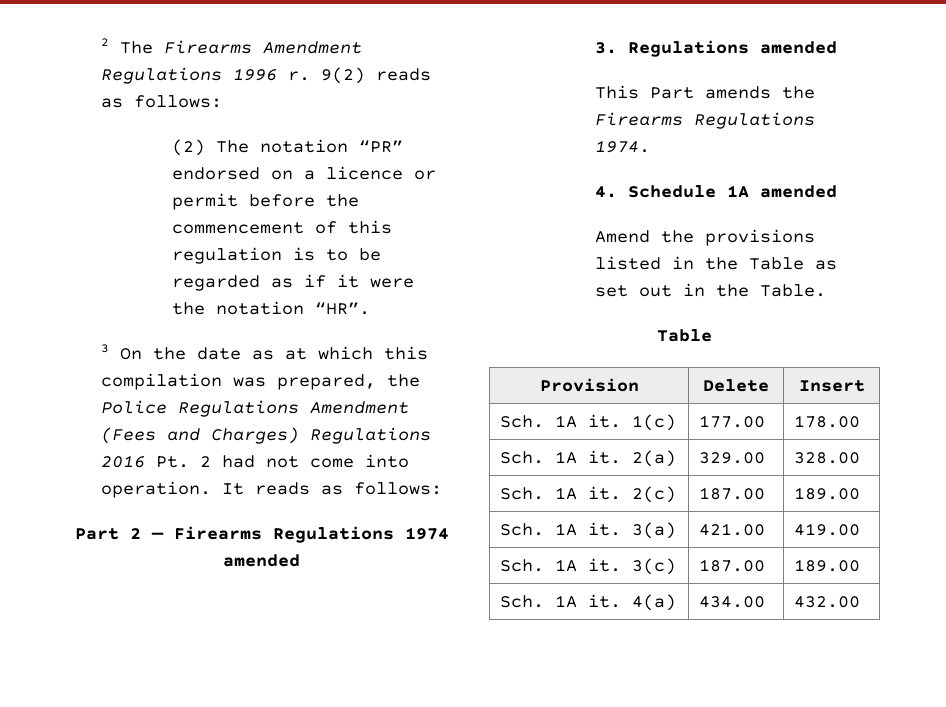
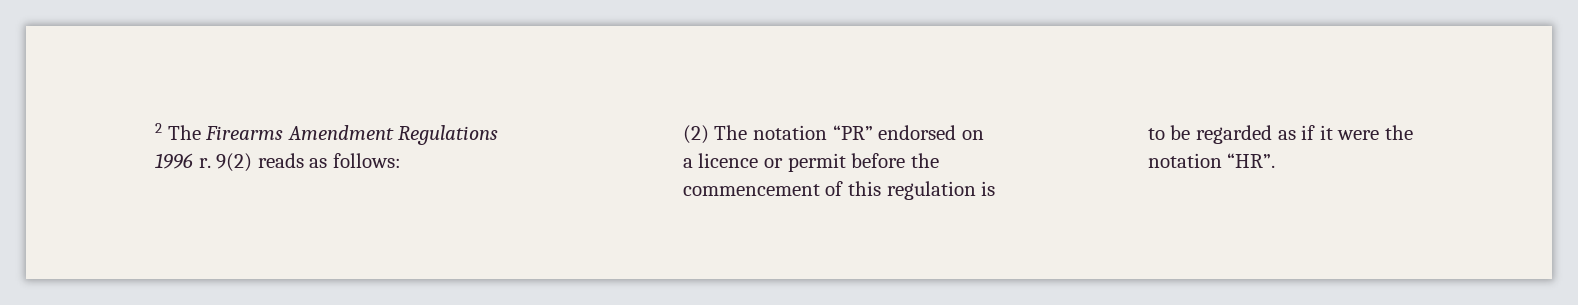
[101,344,429,360] [101,373,421,390] [101,400,410,417] [101,427,432,444] [101,454,410,468] [101,481,443,498] [74,526,449,543] [223,554,300,567] [595,40,838,57] [595,85,816,99] [595,112,816,129] [595,140,651,153] [595,185,838,198] [595,229,816,246] [595,256,838,270] [595,283,827,297] [657,329,712,342] [539,378,639,392] [703,379,769,392] [798,380,865,392] [499,414,676,431] [698,415,765,428] [793,415,860,428] [499,450,676,467] [698,452,765,464] [793,452,860,464] [499,486,676,503] [698,487,765,500] [793,487,860,500] [499,522,676,539] [698,523,765,536] [793,523,860,536] [499,558,676,575] [698,559,765,572] [793,559,860,572] [499,594,676,611] [698,596,765,608] [793,596,860,608] // 3 On the date as at which this compilation was prepared, the Police Regulations Amendment (Fees and Charges) Regulations 2016 Pt. 2 had not come into operation. It reads as follows: // Part 2 — Firearms Regulations 1974 amended // 3. Regulations amended // This Part amends the Firearms Regulations 1974. // 4. Schedule 1A amended // Amend the provisions listed in the Table as set out in the Table. // Table // Provision | Delete | Insert // Sch. 1A it. 1(c) | 177.00 | 178.00 // Sch. 1A it. 2(a) | 329.00 | 328.00 // Sch. 1A it. 2(c) | 187.00 | 189.00 // Sch. 1A it. 3(a) | 421.00 | 419.00 // Sch. 1A it. 3(c) | 187.00 | 189.00 // Sch. 1A it. 4(a) | 434.00 | 432.00 -> (1276, 160) none

